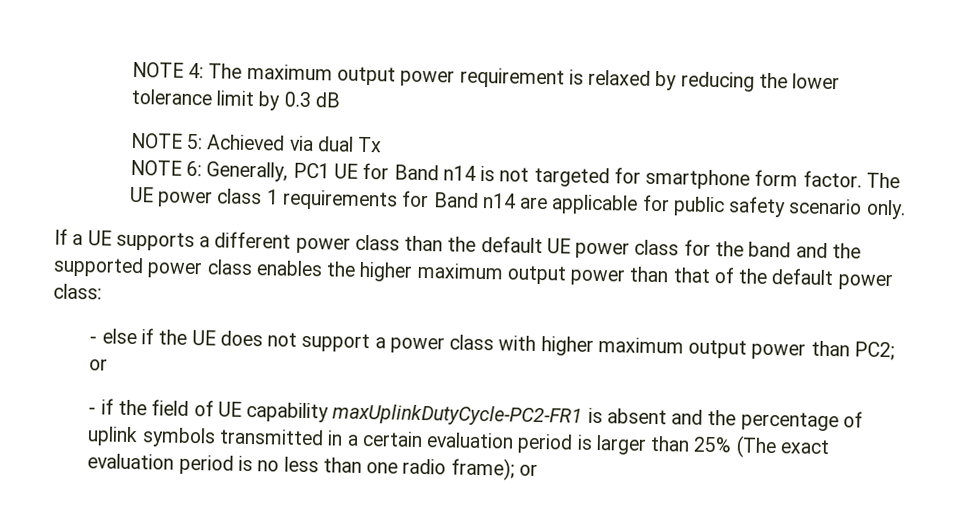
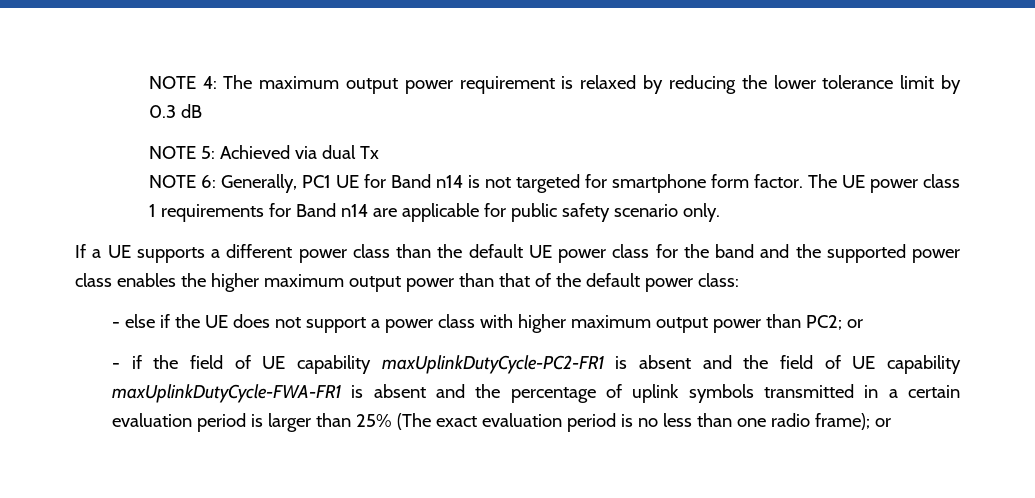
(737, 417) none -> [779,355,961,374] [111,384,501,403] field of UE capability maxUplinkDutyCycle-FWA-FR1 is absent and the

